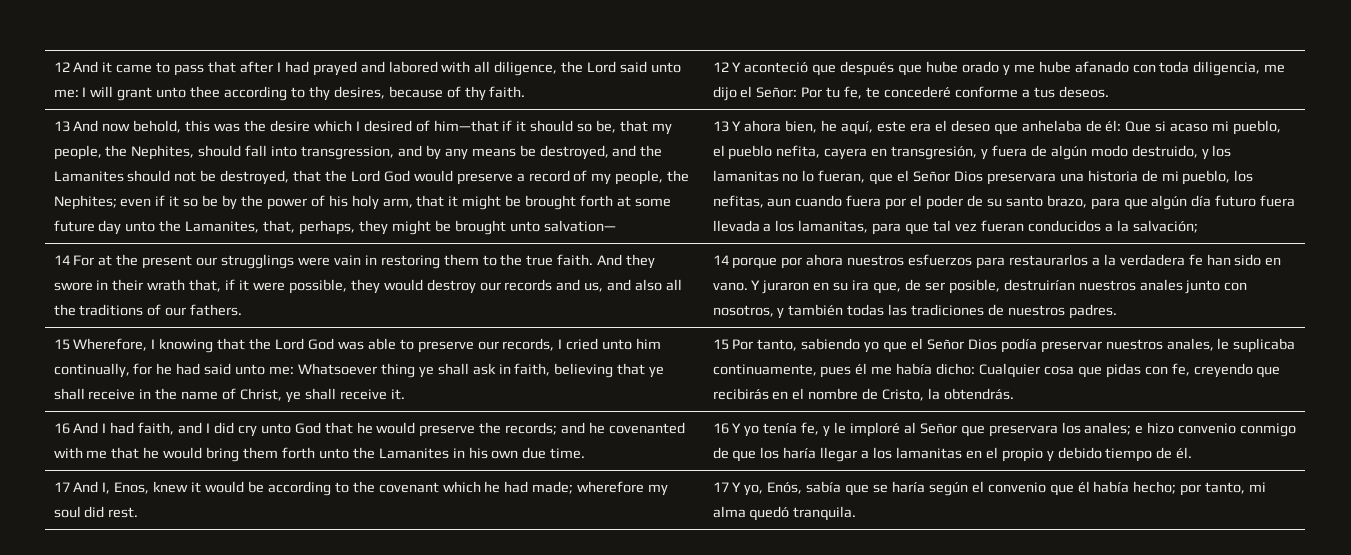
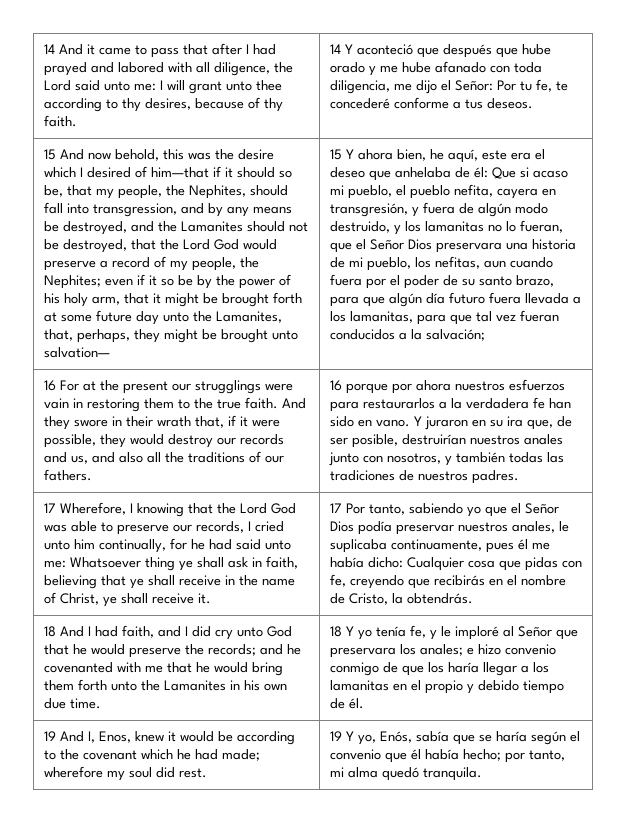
[53,62,70,72] 12 -> [43,44,55,54] 14
[712,62,729,72] 12 -> [329,44,341,54] 14
[53,121,70,132] 13 -> [43,149,56,160] 15
[712,121,729,132] 13 -> [329,149,342,160] 15
[53,255,70,265] 14 -> [43,380,56,391] 16
[712,255,729,265] 14 -> [329,380,342,391] 16
[53,339,70,350] 15 -> [43,503,56,513] 17
[712,339,729,350] 15 -> [329,503,342,513] 17
[53,423,70,434] 16 -> [43,626,56,637] 18
[712,423,729,434] 16 -> [329,626,342,637] 18
[53,482,70,492] 17 -> [43,731,56,741] 19
[712,482,729,492] 17 -> [329,731,342,741] 19

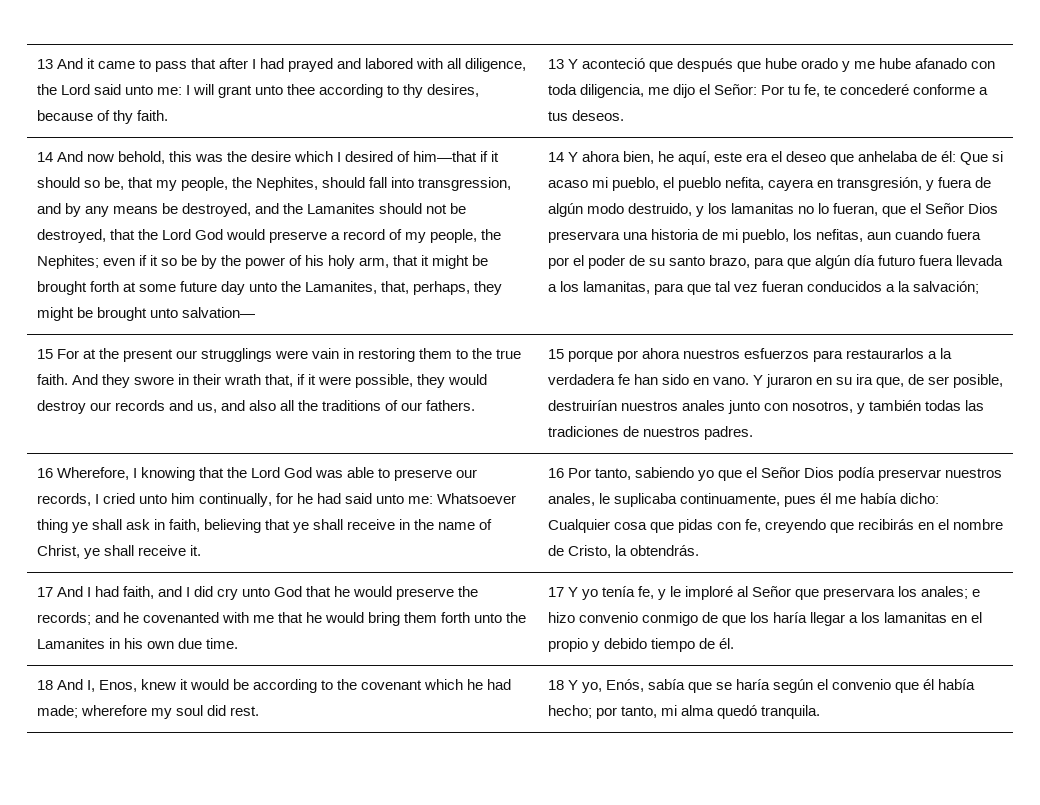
[43,44,55,54] 14 -> [36,59,53,69] 13
[329,44,341,54] 14 -> [547,59,564,69] 13
[43,149,56,160] 15 -> [36,152,53,162] 14
[329,149,342,160] 15 -> [547,152,564,162] 14
[43,380,56,391] 16 -> [36,349,53,359] 15
[329,380,342,391] 16 -> [547,349,564,359] 15
[43,503,56,513] 17 -> [36,468,53,478] 16
[329,503,342,513] 17 -> [547,468,564,478] 16
[43,626,56,637] 18 -> [36,587,53,597] 17
[329,626,342,637] 18 -> [547,587,564,597] 17
[43,731,56,741] 19 -> [36,680,53,690] 18
[329,731,342,741] 19 -> [547,680,564,690] 18

